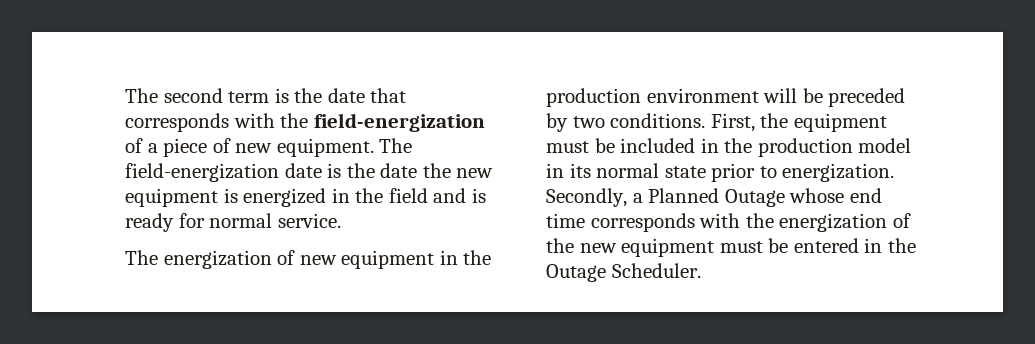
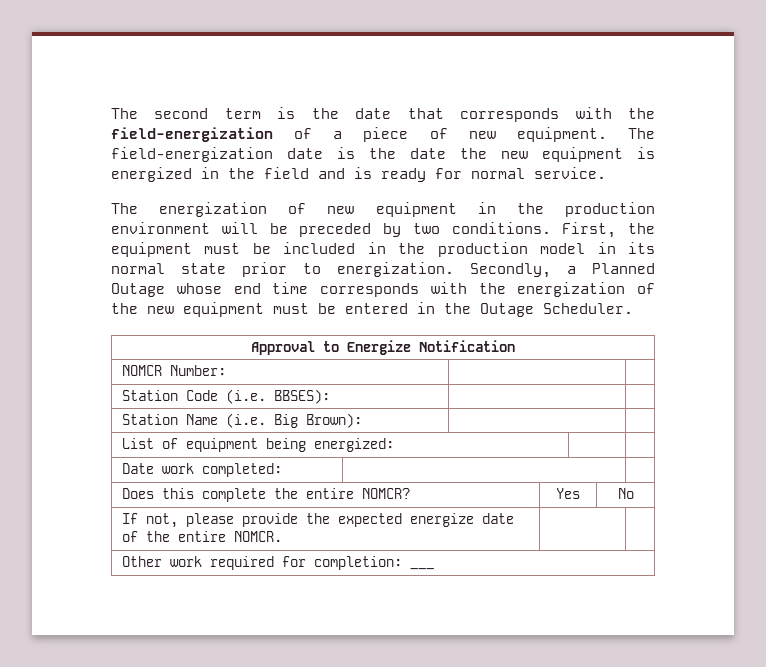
(701, 270) none -> [251,340,515,355] [121,365,226,376] [121,389,330,404] [121,413,362,428] [121,438,394,452] [121,463,282,477] [121,488,410,502] [556,488,580,499] [617,488,634,499] [121,513,514,528] [121,531,282,542] [121,556,434,570] // Approval to Energize Notification // NOMCR Number: | | // Station Code (i.e. BBSES): | | // Station Name (i.e. Big Brown): | | // List of equipment being energized: | | // Date work completed: | | // Does this complete the entire NOMCR? | Yes | No // If not, please provide the expected energize date of the entire NOMCR. | | // Other work required for completion: ___

